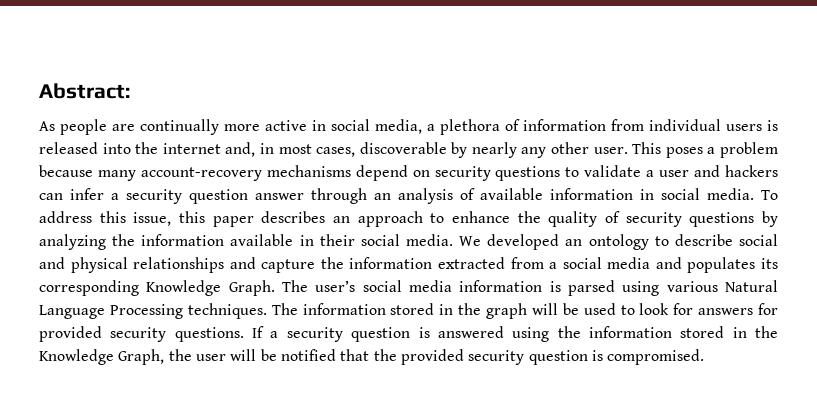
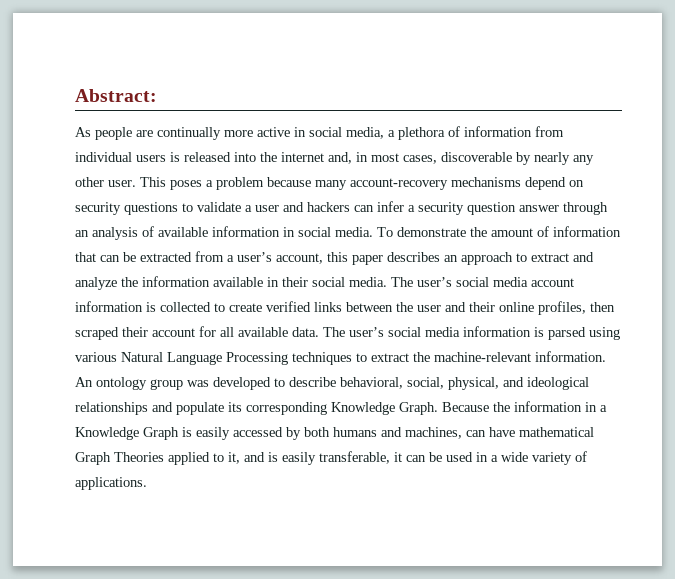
[39,211,172,226] address this issue, -> [397,226,621,237] [75,251,323,264] demonstrate the amount of information that can be extracted from a user’s account,
[452,211,778,227] [39,234,106,250] enhance the quality of security questions by analyzing -> [531,252,594,262] [75,277,117,290] extract and analyze
[459,234,778,250] [39,257,778,273] [39,280,275,296] We developed an ontology to describe social and physical relationships and capture the information extracted from a social media and populates its corresponding Knowledge Graph. -> [391,277,574,287] [75,301,615,315] [75,326,319,340] The user’s social media account information is collected to create verified links between the user and their online profiles, then scraped their account for all available data.
[187,303,778,319] [39,326,779,342] [39,349,705,365] techniques. The information stored in the graph will be used to look for answers for provided security questions. If a security question is answered using the information stored in the Knowledge Graph, the user will be notified that the provided security question is compromised. -> [292,351,606,365] [75,377,589,390] [75,401,607,415] [75,427,594,440] [75,451,587,465] [75,477,147,490] techniques to extract the machine-relevant information. An ontology group was developed to describe behavioral, social, physical, and ideological relationships and populate its corresponding Knowledge Graph. Because the information in a Knowledge Graph is easily accessed by both humans and machines, can have mathematical Graph Theories applied to it, and is easily transferable, it can be used in a wide variety of applications.

